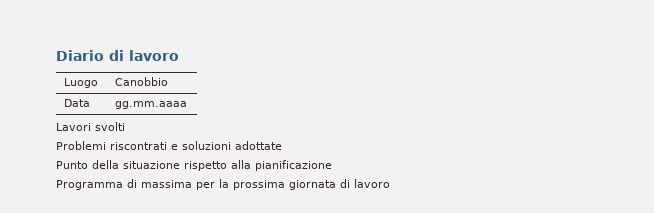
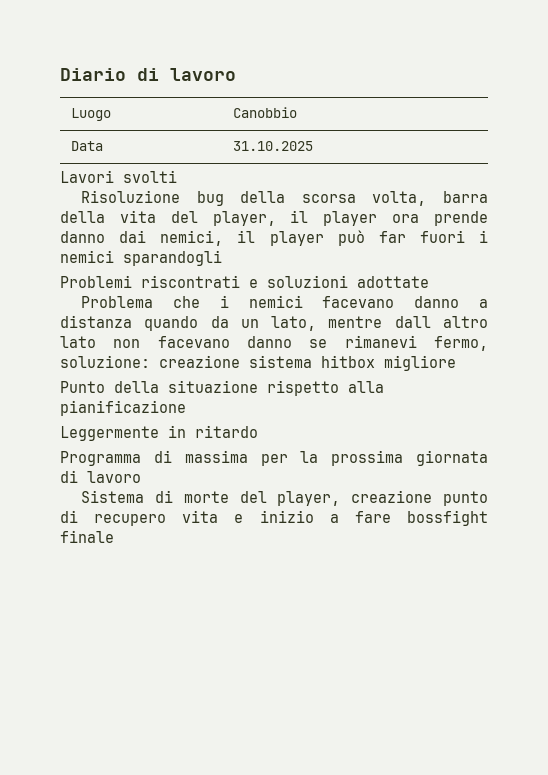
[115,101,188,109] gg.mm.aaaa -> [233,141,314,151] 31.10.2025
(125, 126) none -> [81,190,488,206] [60,210,488,226] [60,230,488,246] [60,250,222,266] // Risoluzione bug della scorsa volta, barra della vita del player, il player ora prende danno dai nemici, il player può far fuori i nemici sparandogli
(282, 145) none -> [81,295,488,308] [60,315,488,331] [60,335,488,351] [60,355,456,371] // Problema che i nemici facevano danno a distanza quando da un lato, mentre dall altro lato non facevano danno se rimanevi fermo, soluzione: creazione sistema hitbox migliore
(332, 165) none -> [60,425,258,441] // Leggermente in ritardo
(390, 183) none -> [81,490,488,506] [60,510,489,526] [60,530,114,543] // Sistema di morte del player, creazione punto di recupero vita e inizio a fare bossfight finale

